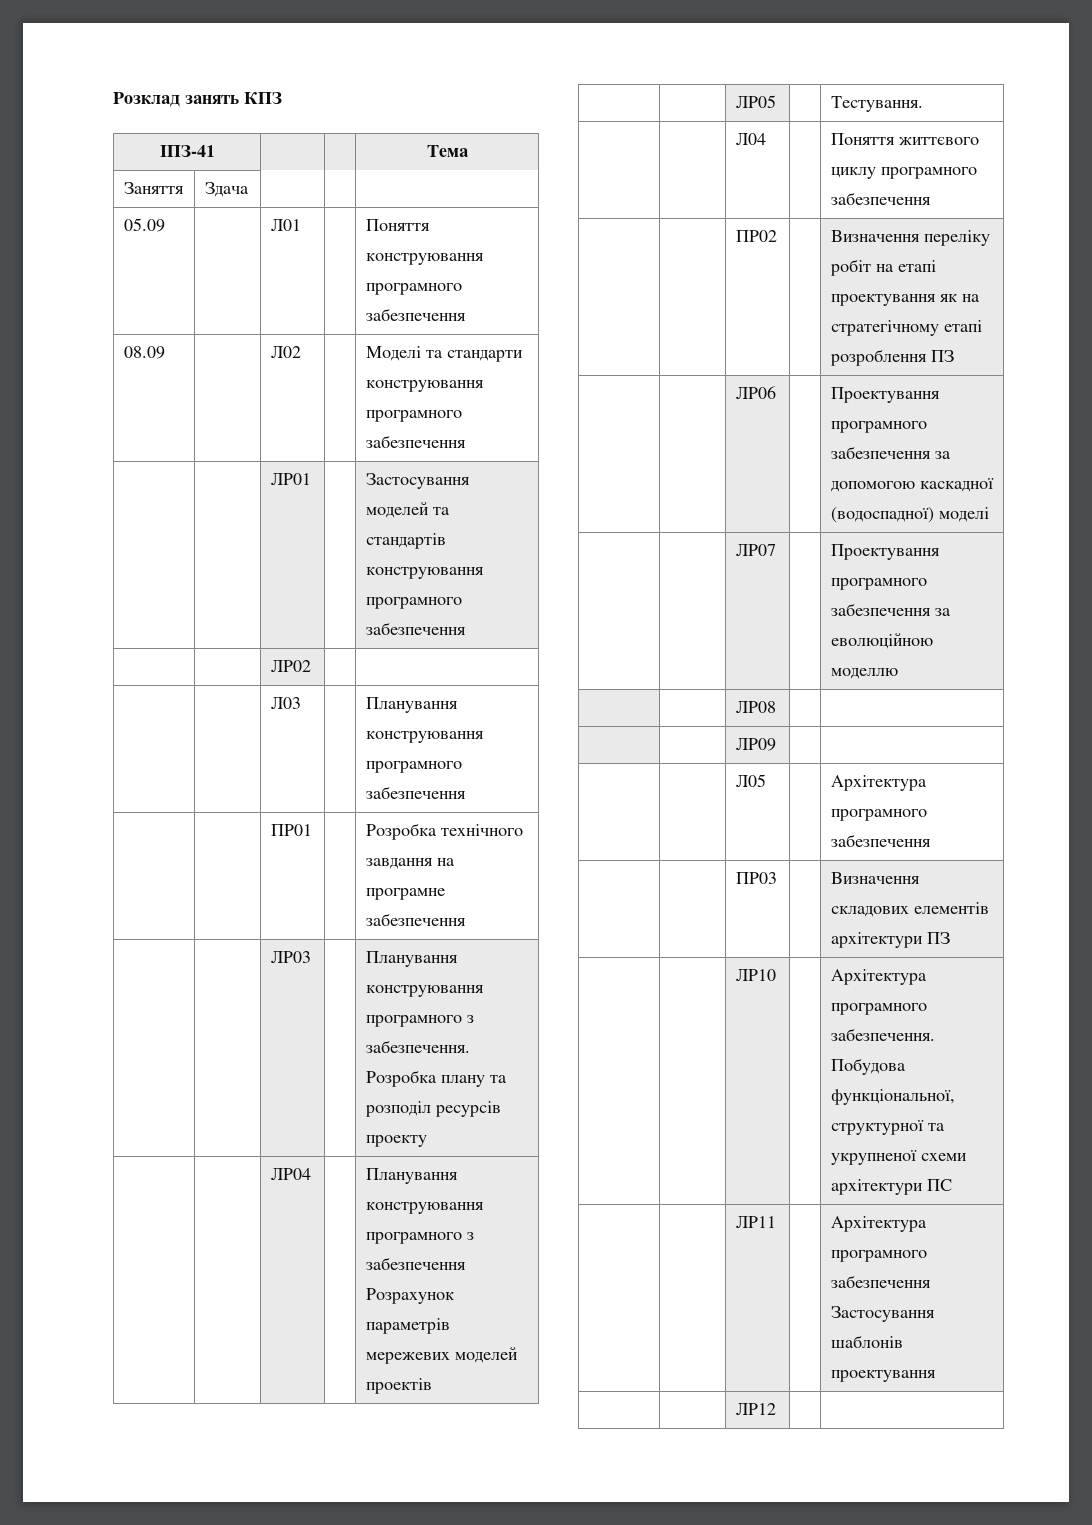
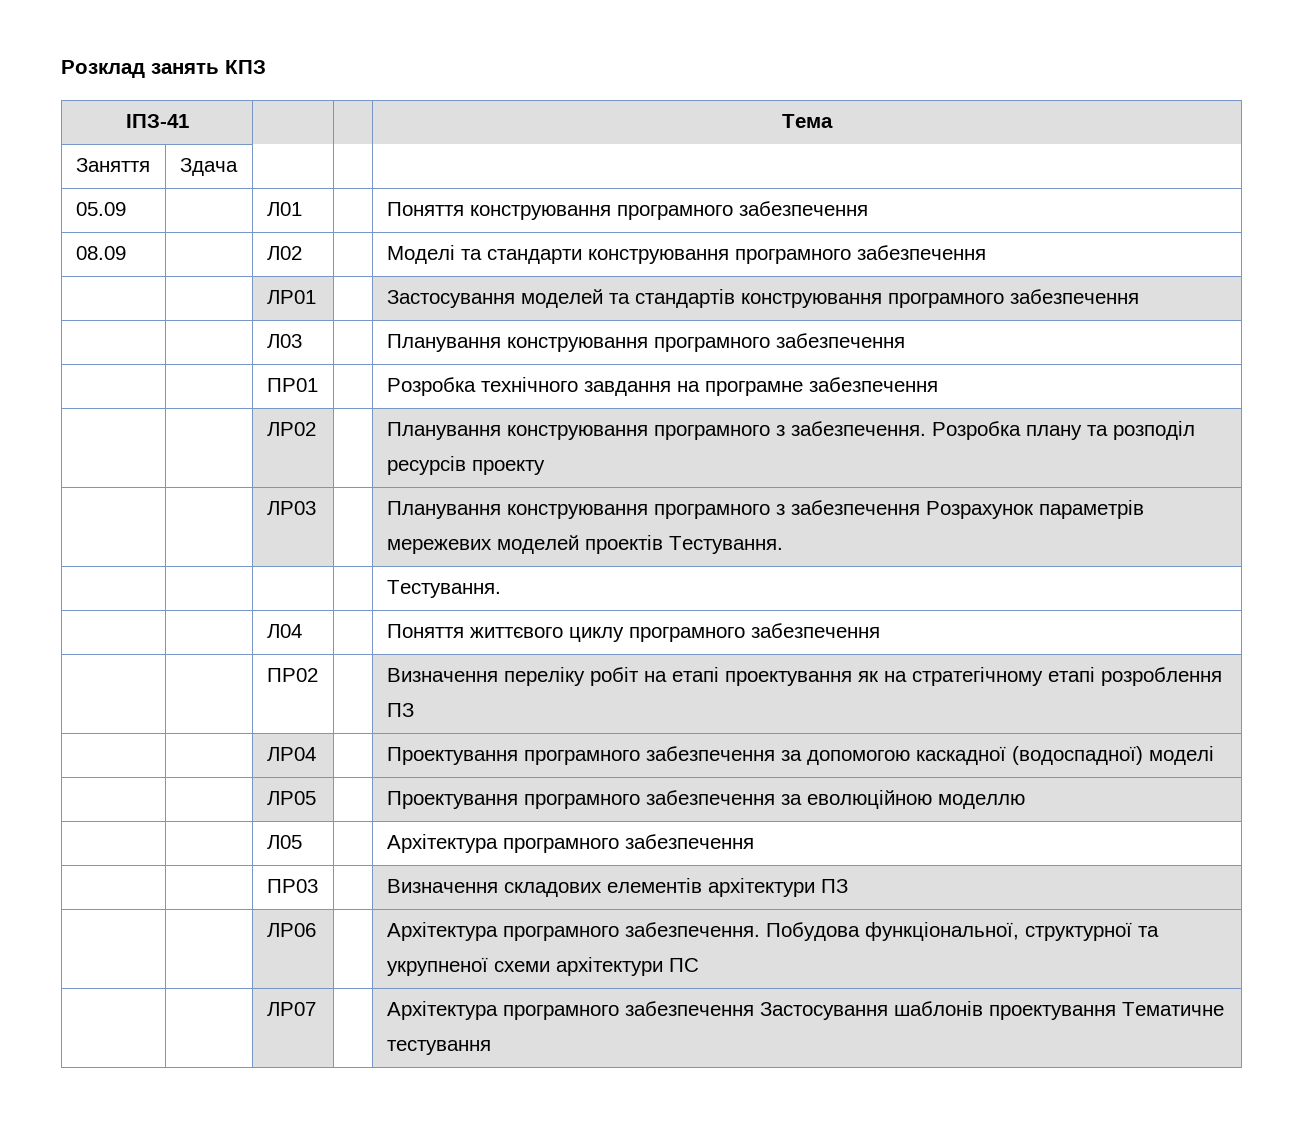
[270,660,311,672] // | | ЛР02 | | -> (1139, 296) none
[270,951,311,963] ЛР03 -> [266,422,316,436] ЛР02
[270,1168,311,1180] ЛР04 -> [266,501,316,515] ЛР03
[735,95,776,108] // | | ЛР05 -> [668,536,783,554] Тестування. // | |
[735,386,776,399] ЛР06 -> [266,747,316,761] ЛР04
[735,544,776,556] ЛР07 -> [266,791,316,805] ЛР05
[735,701,776,713] [735,738,776,751] // | | ЛР08 | | // | | ЛР09 | | -> (1025, 801) none
[735,969,776,981] ЛР10 -> [266,923,316,937] ЛР06
[735,1216,776,1228] ЛР11 -> [266,1002,316,1016] ЛР07
[735,1403,776,1415] // | | ЛР12 | | -> [1121,1002,1224,1016] [386,1040,491,1055] Тематичне тестування

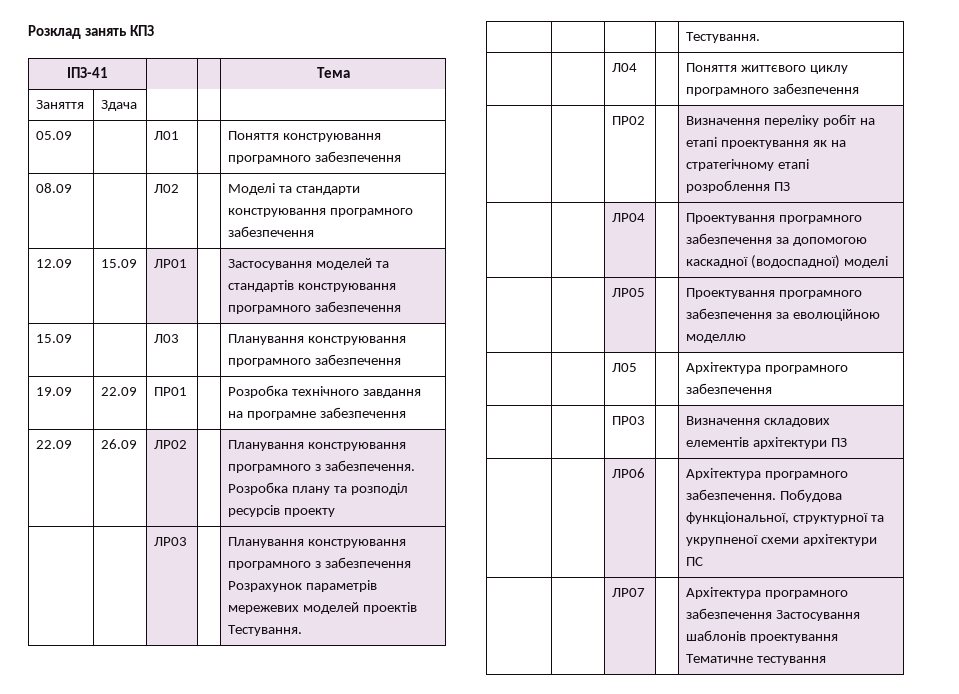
(986, 252) | -> [36,259,73,268] [101,259,138,268] 12.09 | 15.09
(1139, 296) none -> [36,334,73,343] 15.09
(905, 340) | -> [36,387,73,396] [101,387,138,396] 19.09 | 22.09
(938, 384) | -> [36,440,73,449] [101,439,138,449] 22.09 | 26.09

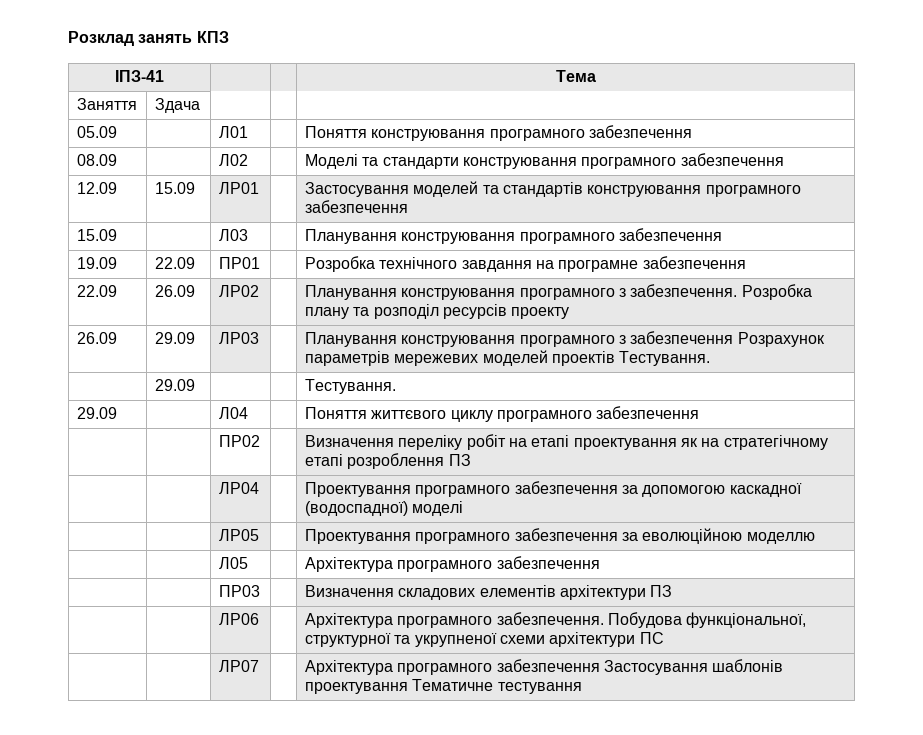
(336, 512) | -> [76,332,117,344] [154,332,195,344] 26.09 | 29.09
[686,32,761,43] | | | Тестування. // -> [154,379,195,391] [304,379,396,394] [76,407,117,419] 29.09 | | | Тестування. // 29.09

